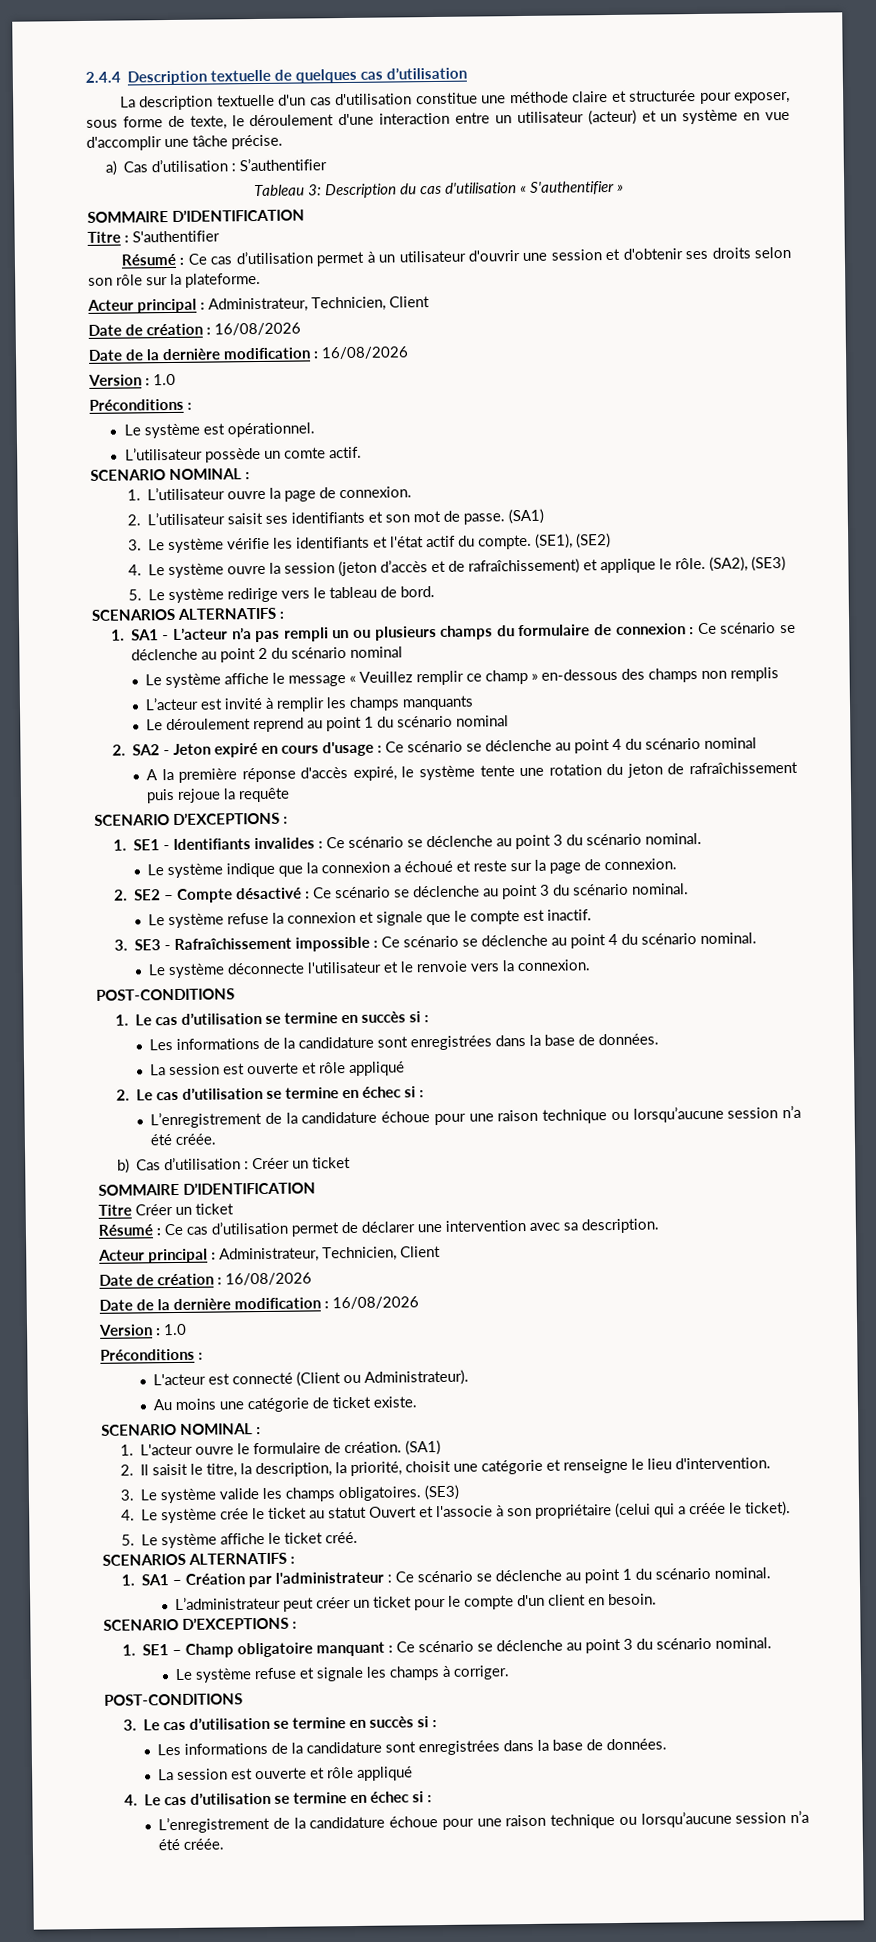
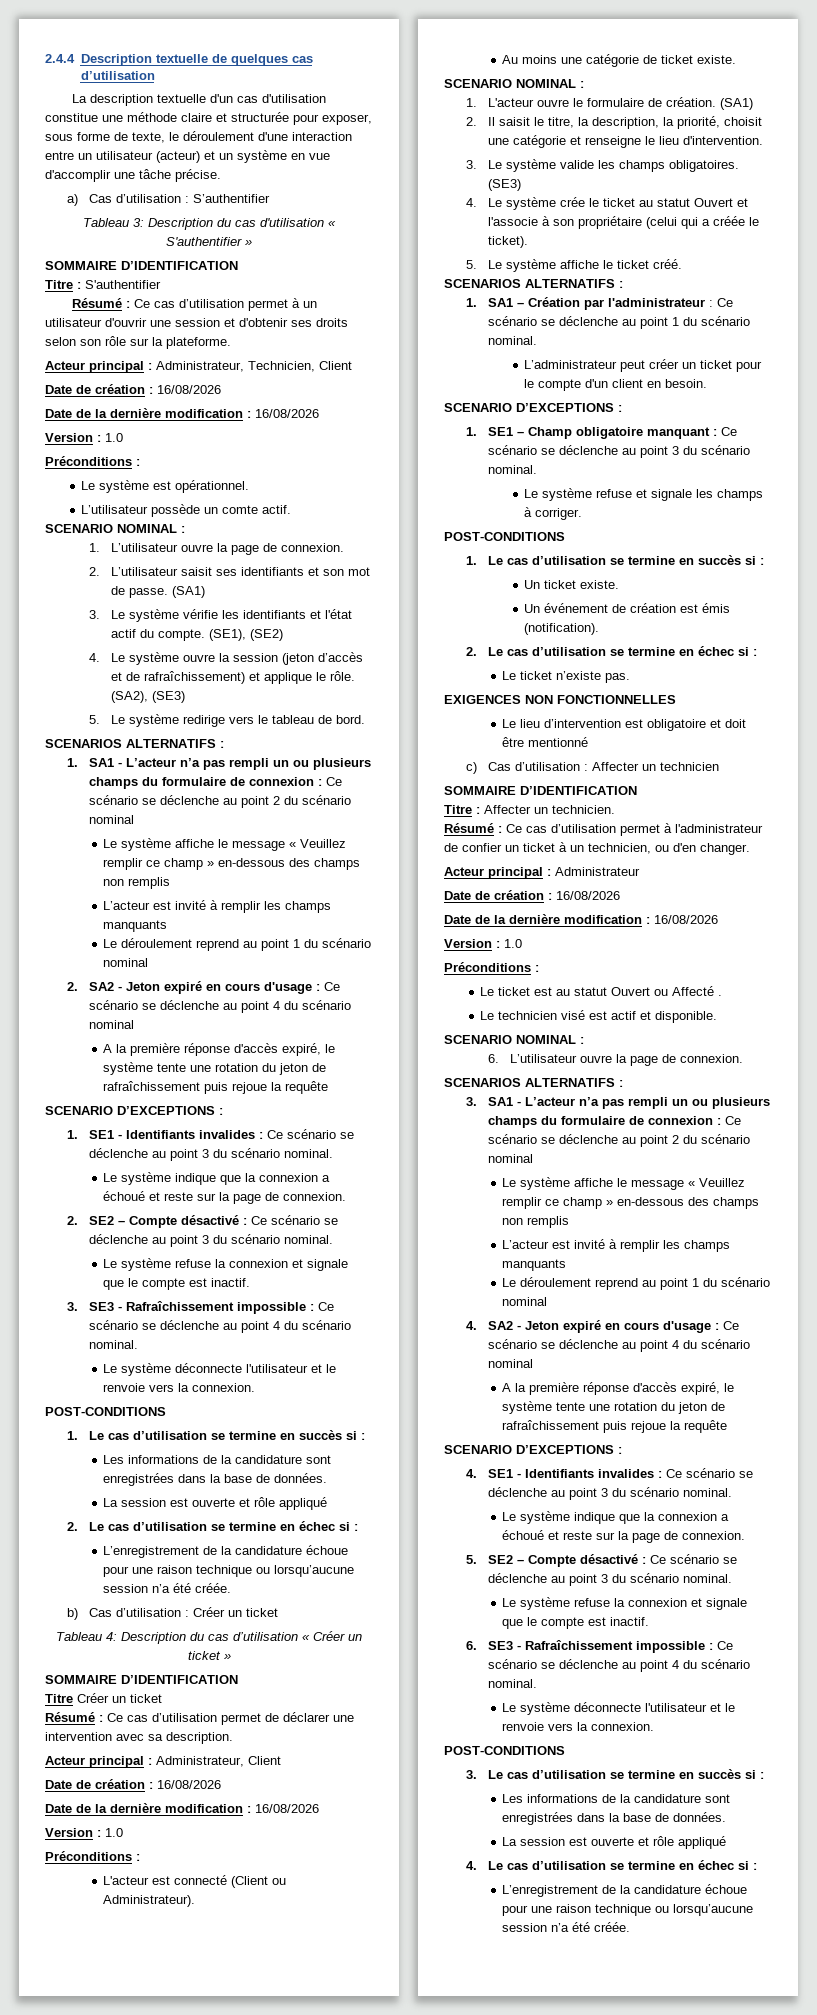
(351, 1163) none -> [56,1631,362,1644] [187,1651,231,1660] // Tableau 4: Description du cas d’utilisation « Créer un ticket »
[322,1246,397,1262] Technicien, -> (244, 1761) none
[122,1716,437,1731] 3. Le cas d’utilisation se termine en succès si : -> [466,555,765,565] [524,580,620,589] [524,603,731,613] [524,623,600,635] [466,646,758,656] [502,671,631,683] [444,695,676,704] [502,719,747,731] [502,737,589,747] [466,762,720,774] [444,786,637,795] [444,805,615,814] [444,823,763,836] [444,842,750,855] [444,867,640,879] [444,890,620,900] [444,914,718,924] [444,939,522,948] [444,962,539,972] [480,986,723,996] [480,1010,718,1023] [444,1035,584,1044] [488,1054,744,1066] [444,1078,623,1087] [466,1097,771,1109] [488,1116,742,1128] [488,1134,751,1147] [488,1154,534,1163] [502,1177,746,1190] [502,1197,760,1209] [502,1216,570,1228] [502,1239,731,1252] [502,1259,567,1271] [502,1277,771,1290] [502,1297,548,1306] [466,1320,740,1333] [488,1339,751,1352] [488,1359,534,1368] [502,1382,735,1395] [502,1401,726,1414] [502,1420,728,1433] [444,1445,622,1454] [466,1468,754,1478] [488,1487,733,1500] [502,1511,730,1524] [502,1530,746,1543] [466,1554,738,1567] [488,1573,733,1586] [502,1597,748,1610] [502,1617,650,1629] [466,1640,734,1653] [488,1659,751,1672] [488,1679,538,1688] [502,1702,736,1715] [502,1722,655,1731] [444,1746,565,1755] [466,1769,765,1779] 1. Le cas d’utilisation se termine en succès si : // Un ticket existe. // Un événement de création est émis (notification). // 2. Le cas d’utilisation se termine en échec si : // Le ticket n’existe pas. // EXIGENCES NON FONCTIONNELLES // Le lieu d’intervention est obligatoire et doit être mentionné // c) Cas d’utilisation : Affecter un technicien // SOMMAIRE D’IDENTIFICATION // Titre : Affecter un technicien. // Résumé : Ce cas d’utilisation permet à l'administrateur de confier un ticket à un technicien, ou d'en changer. // Acteur principal : Administrateur // Date de création : 16/08/2026 // Date de la dernière modification : 16/08/2026 // Version : 1.0 // Préconditions : // Le ticket est au statut Ouvert ou Affecté . // Le technicien visé est actif et disponible. // SCENARIO NOMINAL : // 6. L’utilisateur ouvre la page de connexion. // SCENARIOS ALTERNATIFS : // 3. SA1 - L’acteur n’a pas rempli un ou plusieurs champs du formulaire de connexion : Ce scénario se déclenche au point 2 du scénario nominal // Le système affiche le message « Veuillez remplir ce champ » en-dessous des champs non remplis // L’acteur est invité à remplir les champs manquants // Le déroulement reprend au point 1 du scénario nominal // 4. SA2 - Jeton expiré en cours d'usage : Ce scénario se déclenche au point 4 du scénario nominal // A la première réponse d'accès expiré, le système tente une rotation du jeton de rafraîchissement puis rejoue la requête // SCENARIO D’EXCEPTIONS : // 4. SE1 - Identifiants invalides : Ce scénario se déclenche au point 3 du scénario nominal. // Le système indique que la connexion a échoué et reste sur la page de connexion. // 5. SE2 – Compte désactivé : Ce scénario se déclenche au point 3 du scénario nominal. // Le système refuse la connexion et signale que le compte est inactif. // 6. SE3 - Rafraîchissement impossible : Ce scénario se déclenche au point 4 du scénario nominal. // Le système déconnecte l'utilisateur et le renvoie vers la connexion. // POST-CONDITIONS // 3. Le cas d’utilisation se termine en succès si :

